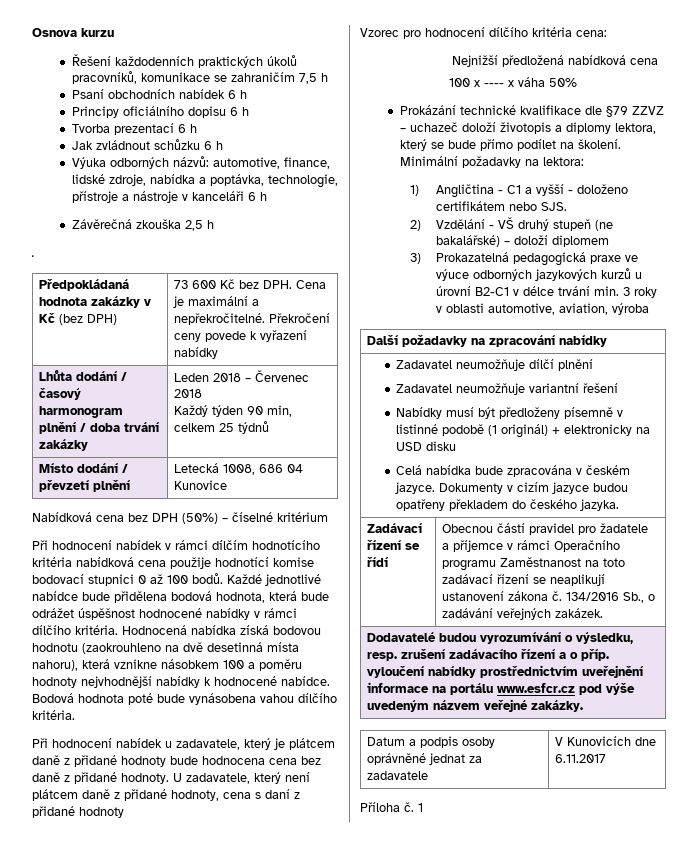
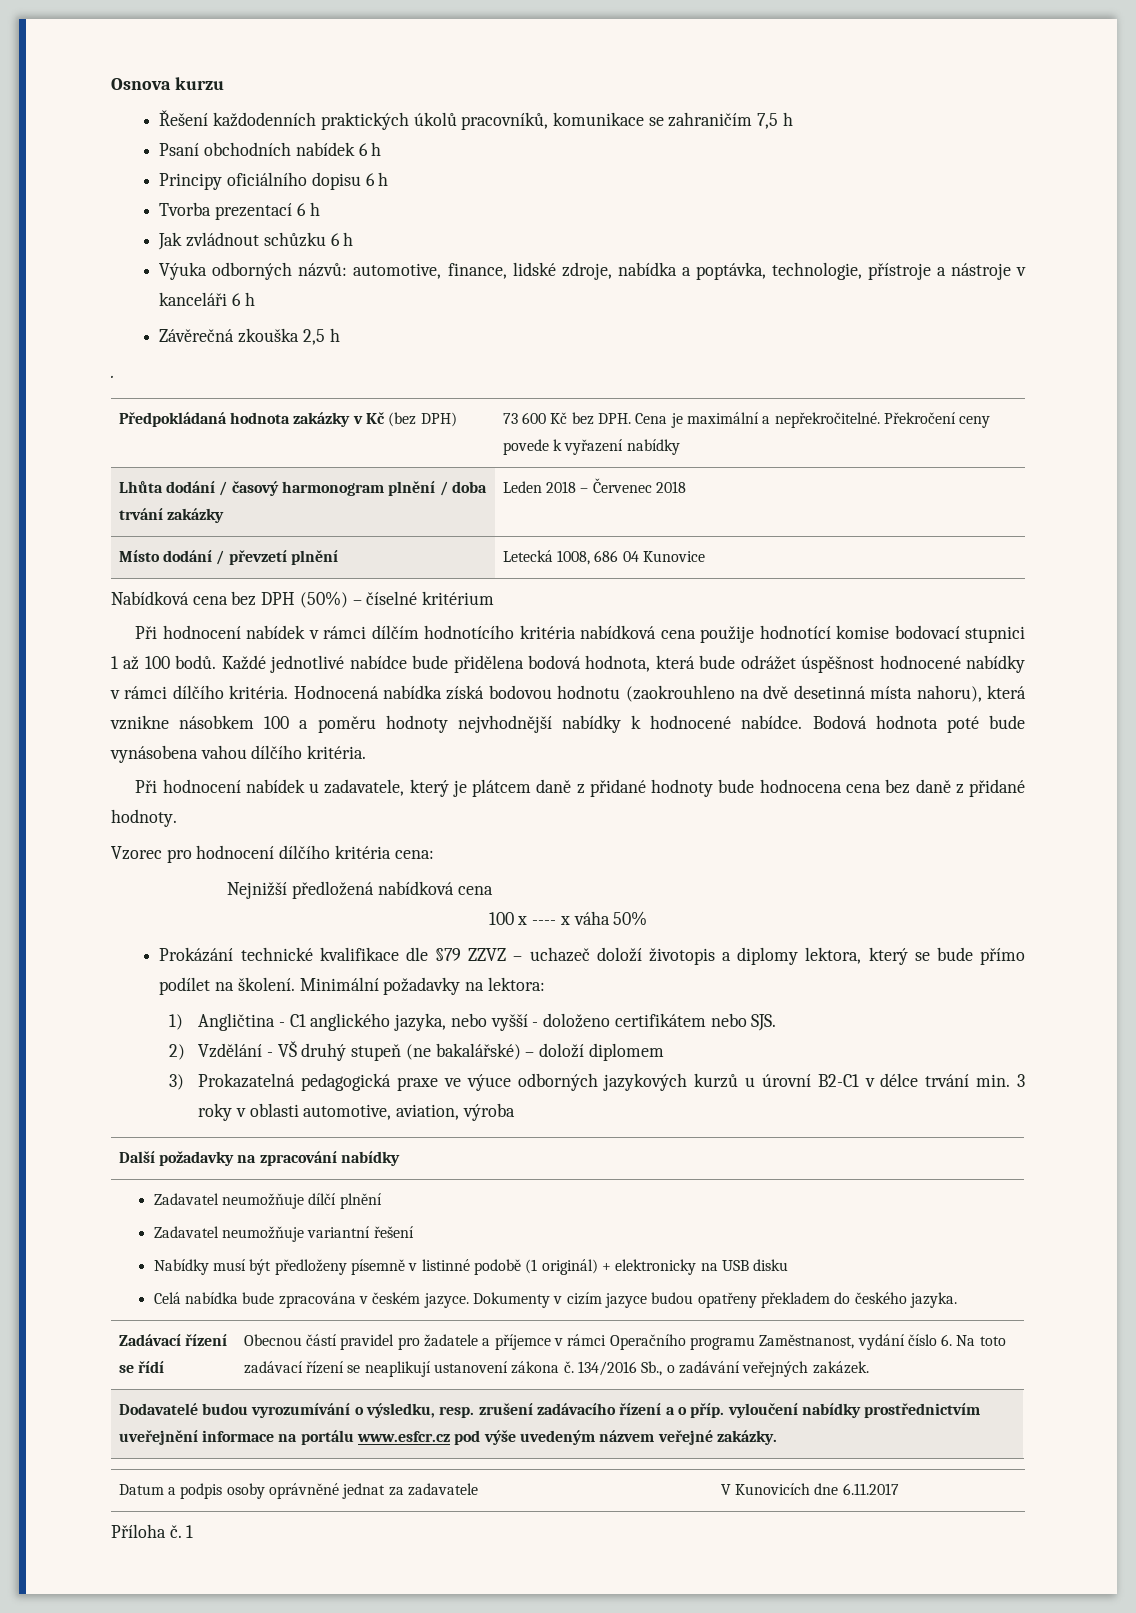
[174,405,293,417] [174,421,270,434] // Každý týden 90 min, celkem 25 týdnů -> (686, 487) none
[138,575,146,584] 0 -> [111,656,118,669] 1
[173,772,310,784] [32,789,300,801] [32,806,124,818] U zadavatele, který není plátcem daně z přidané hodnoty, cena s daní z přidané hodnoty -> (177, 818) none
[524,187,532,194] a -> [310,1013,487,1031] anglického jazyka, nebo
[396,442,423,451] USD -> [721,1260,749,1271] USB
[500,557,600,567] Zaměstnanost na -> [759,1334,976,1350] Zaměstnanost, vydání číslo 6. Na

